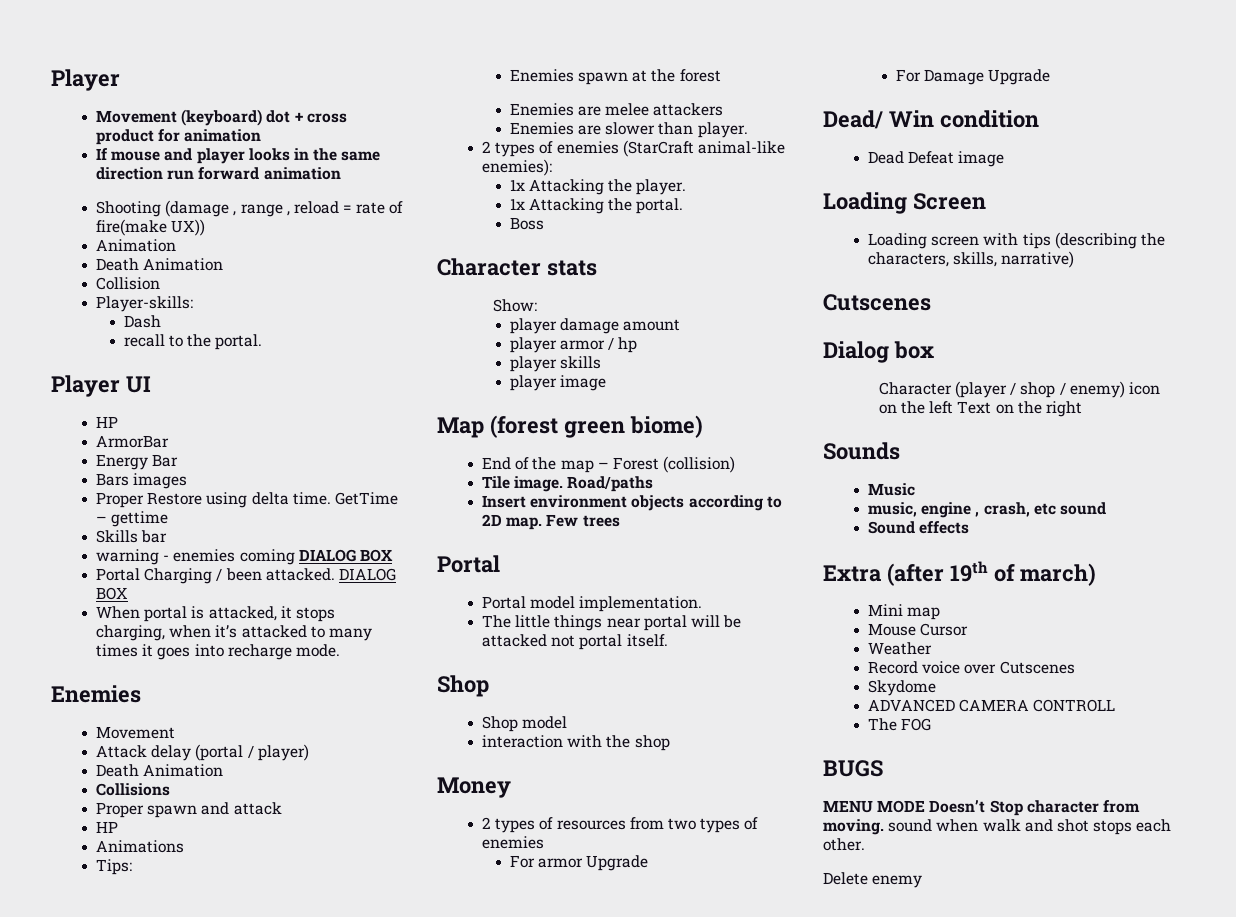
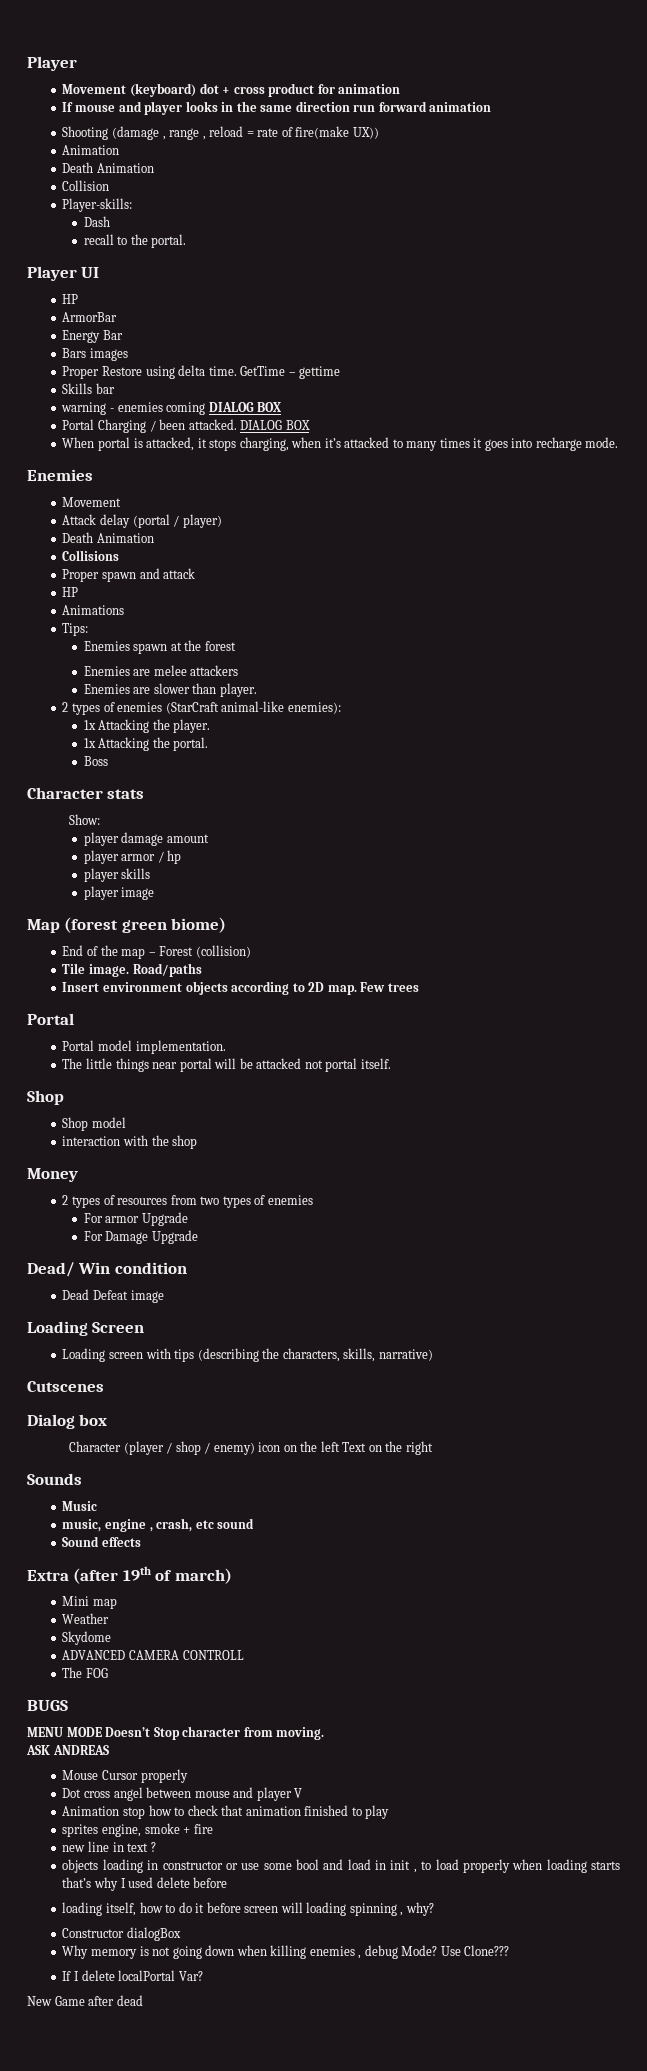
[867,623,969,636] // Mouse Cursor -> (117, 1603) none
[867,661,1075,674] // Record voice over Cutscenes -> (110, 1618) none
[888,819,1172,835] [823,838,865,851] [823,872,923,888] sound when walk and shot stops each other. // Delete enemy -> [26,1745,109,1755] [62,1769,188,1783] [62,1787,303,1801] [62,1805,390,1819] [62,1823,213,1837] [62,1841,156,1852] [62,1859,620,1873] [62,1877,228,1891] [62,1902,434,1916] [62,1927,181,1941] [62,1945,510,1959] [62,1970,203,1981] [27,1995,143,2006] // ASK ANDREAS // Mouse Cursor properly // Dot cross angel between mouse and player V // Animation stop how to check that animation finished to play // sprites engine, smoke + fire // new line in text ? // objects loading in constructor or use some bool and load in init , to load properly when loading starts that’s why I used delete before // loading itself, how to do it before screen will loading spinning , why? // Constructor dialogBox // Why memory is not going down when killing enemies , debug Mode? Use Clone??? // If I delete localPortal Var? // New Game after dead

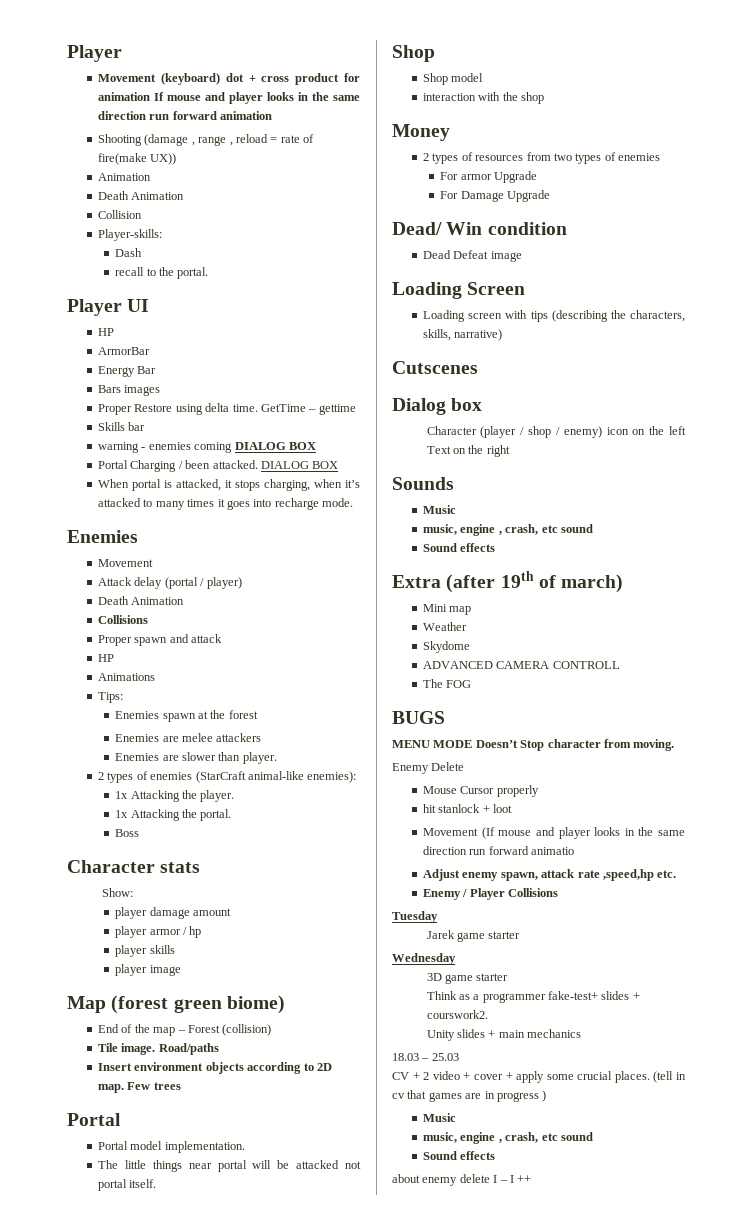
(401, 89) // -> (151, 96) none
[26,1745,109,1755] ASK ANDREAS -> [392,762,465,774] Enemy Delete
[62,1787,303,1801] [62,1805,390,1819] [62,1823,213,1837] [62,1841,156,1852] [62,1859,620,1873] [62,1877,228,1891] [62,1902,434,1916] [62,1927,181,1941] [62,1945,510,1959] [62,1970,203,1981] [27,1995,143,2006] Dot cross angel between mouse and player V // Animation stop how to check that animation finished to play // sprites engine, smoke + fire // new line in text ? // objects loading in constructor or use some bool and load in init , to load properly when loading starts that’s why I used delete before // loading itself, how to do it before screen will loading spinning , why? // Constructor dialogBox // Why memory is not going down when killing enemies , debug Mode? Use Clone??? // If I delete localPortal Var? // New Game after dead -> [423,804,513,813] [423,827,685,839] [423,846,575,855] [423,869,677,881] [423,888,559,900] [392,911,438,923] [426,930,521,942] [392,953,456,965] [426,973,509,984] [426,991,640,1003] [426,1010,488,1019] [426,1029,582,1041] [392,1053,459,1061] [392,1071,686,1083] [392,1090,547,1102] [423,1113,457,1122] [423,1132,593,1144] [423,1151,496,1160] [392,1174,532,1186] hit stanlock + loot // Movement (If mouse and player looks in the same direction run forward animatio // Adjust enemy spawn, attack rate ,speed,hp etc. // Enemy / Player Collisions // Tuesday // Jarek game starter // Wednesday // 3D game starter // Think as a programmer fake-test+ slides + courswork2. // Unity slides + main mechanics // 18.03 – 25.03 // CV + 2 video + cover + apply some crucial places. (tell in cv that games are in progress ) // Music // music, engine , crash, etc sound // Sound effects // about enemy delete I – I ++

